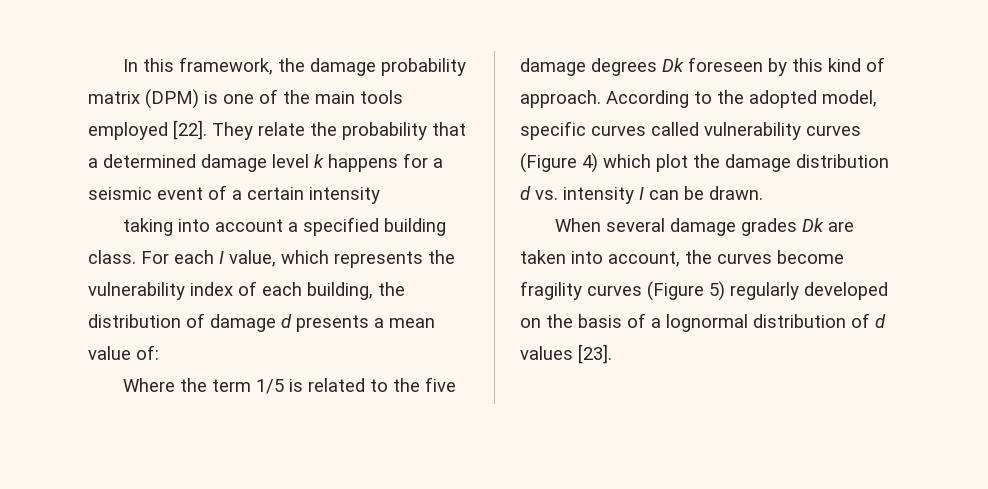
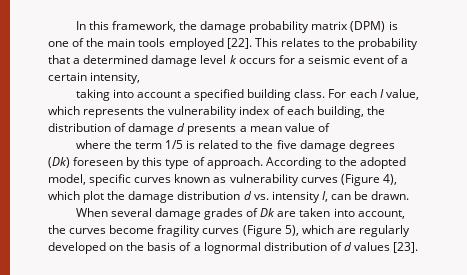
[212,122,305,140] They relate -> [254,38,334,47] This relates to
[328,154,398,172] happens -> [238,58,276,64] occurs
[309,187,380,204] intensity -> [90,72,141,84] intensity,
[136,345,159,360] [123,378,176,392] of: // Where -> [317,123,330,132] [75,140,111,149] of // where
[662,58,684,72] Dk -> [48,157,70,168] (Dk)
[828,58,861,72] kind -> [165,159,190,169] type
[651,122,699,136] called -> [174,174,227,183] known as
[582,153,598,173] 4) -> [382,174,397,185] 4),
[639,187,644,200] I -> [321,191,328,202] I,
(798, 227) none -> [246,208,259,217] of
[709,281,725,301] 5) -> [284,225,356,236] 5), which are

